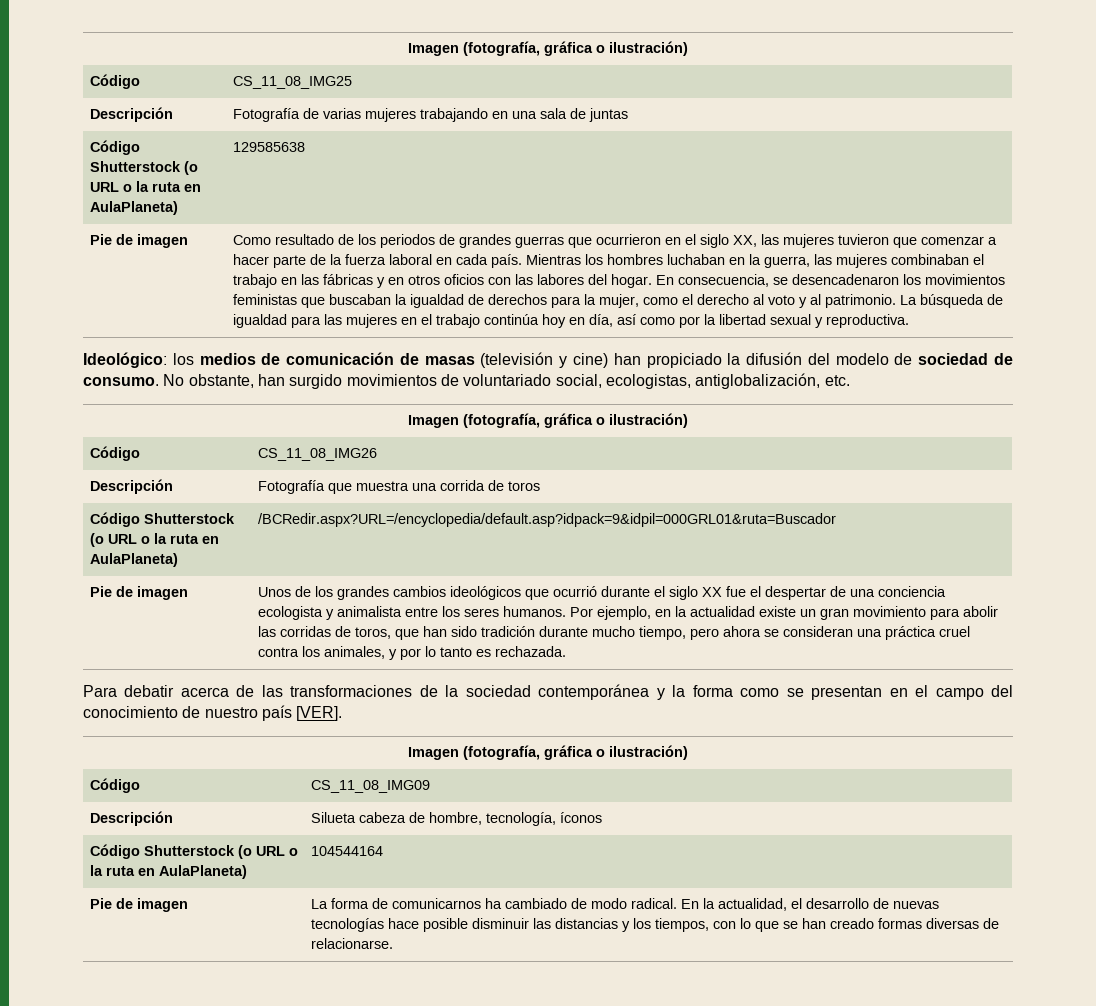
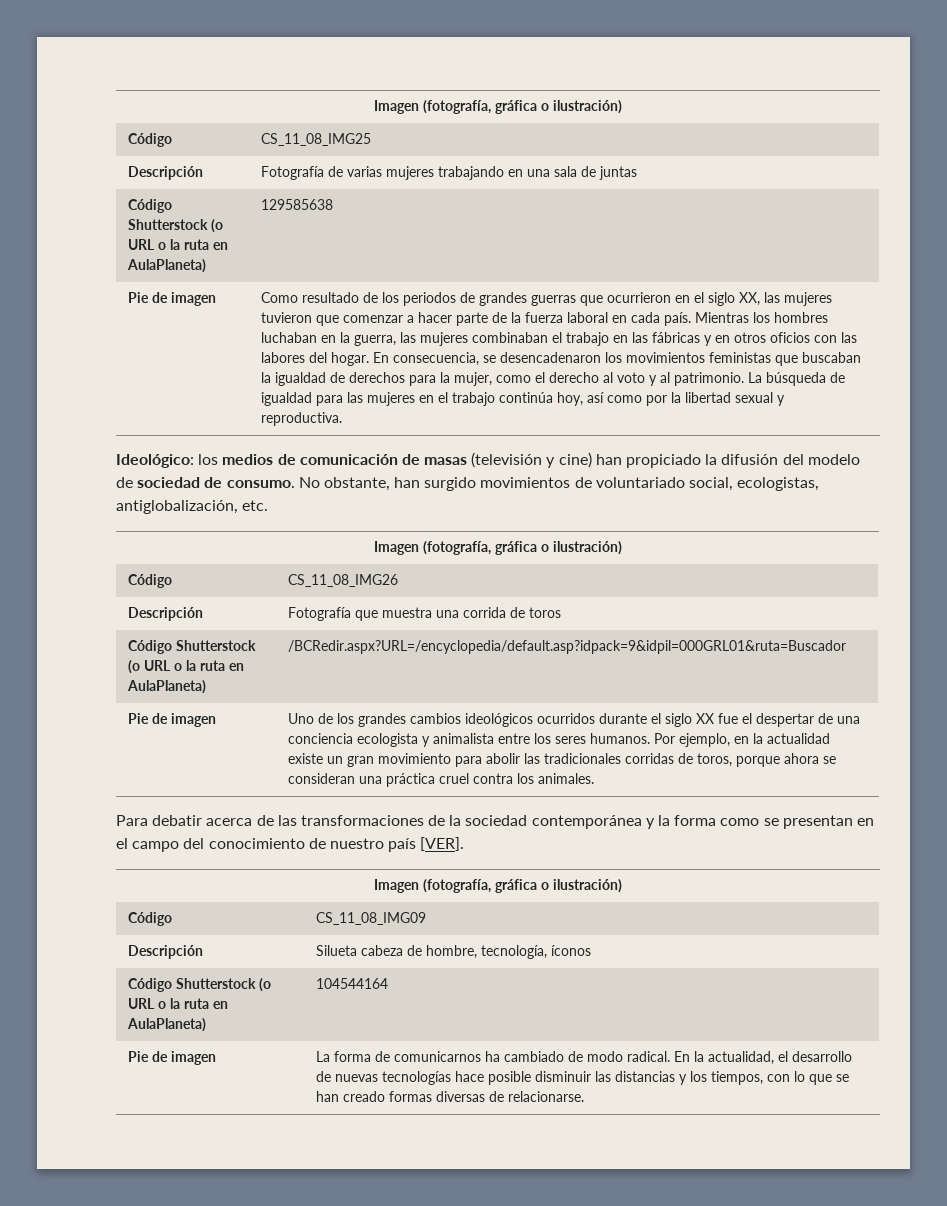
[541,314,613,328] hoy en día, -> [556,392,583,406] hoy,
[257,587,291,597] Unos -> [287,713,314,724] Uno
[524,586,597,600] que ocurrió -> [536,713,595,724] ocurridos
(276, 631) none -> [543,753,621,764] tradicionales
[394,626,719,640] que han sido tradición durante mucho tiempo, pero -> [735,756,780,767] porque
[323,646,566,660] animales, y por lo tanto es rechazada. -> [537,773,594,784] animales.

